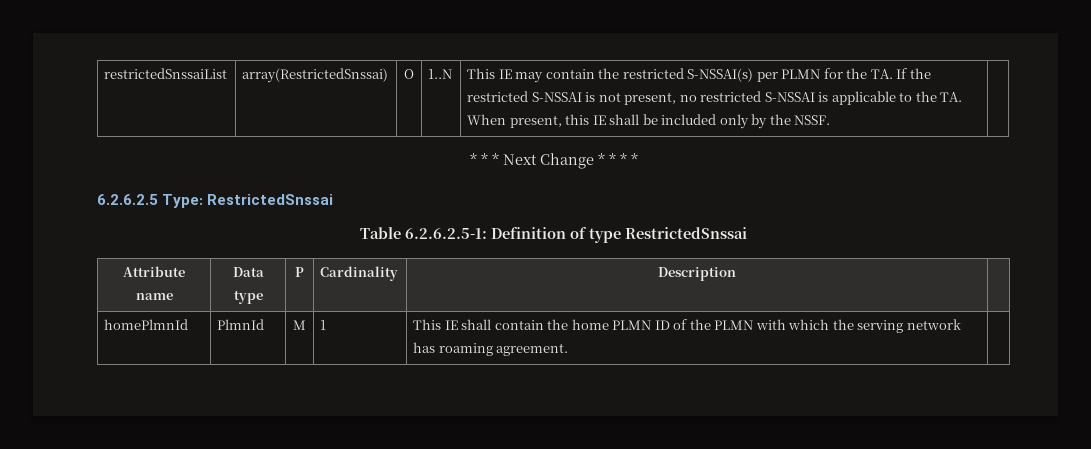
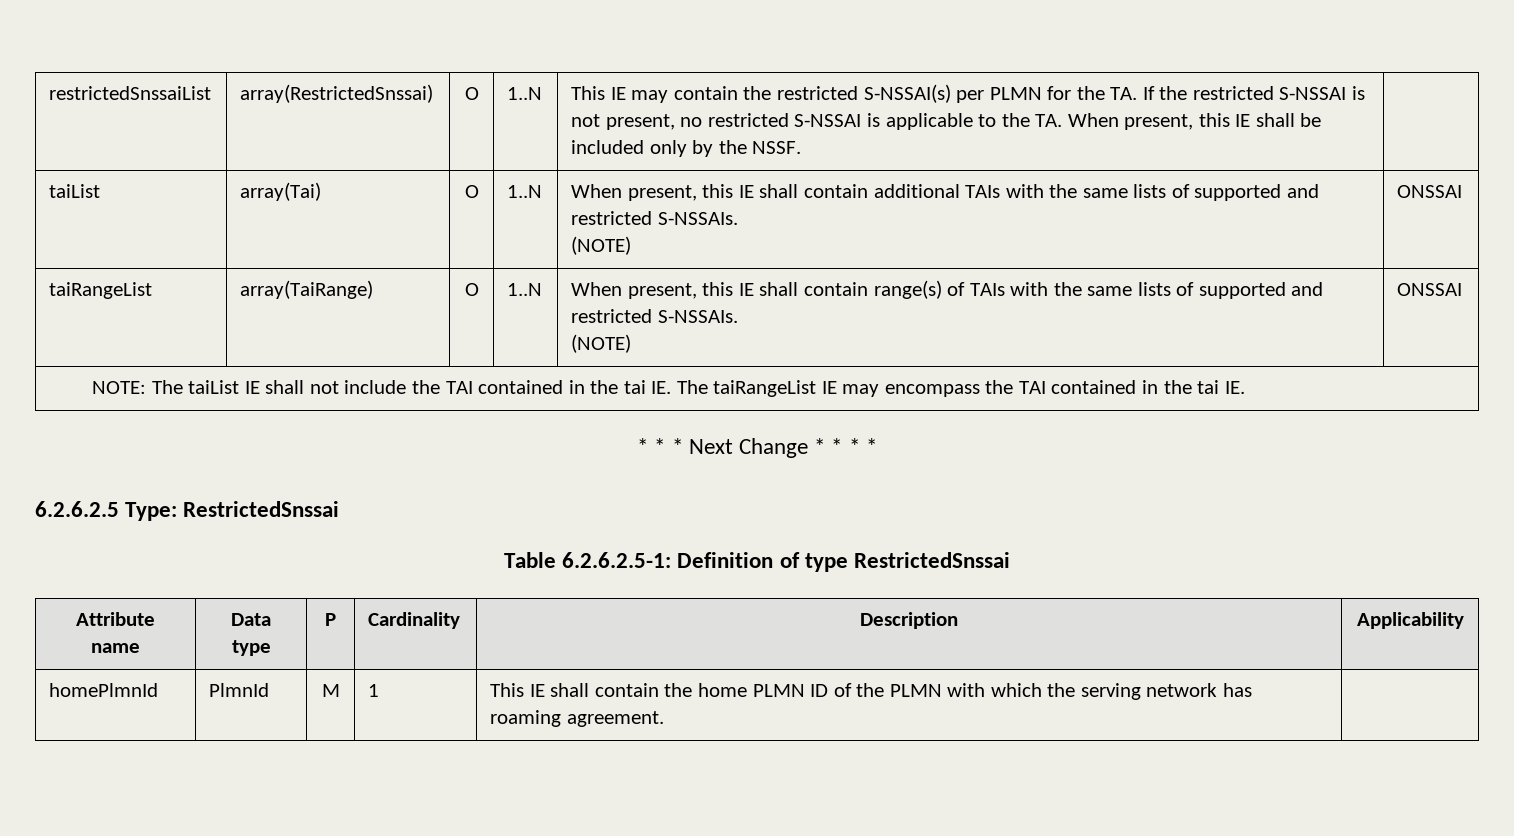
(831, 120) none -> [49,184,101,198] [240,182,322,201] [464,185,479,198] [507,185,543,198] [571,184,1319,201] [571,211,738,225] [571,236,632,255] [1397,185,1463,198] [49,282,153,299] [240,280,374,299] [464,283,479,296] [507,283,543,296] [571,280,1324,299] [571,309,738,323] [571,334,632,353] [1397,283,1463,296] [92,380,1245,397] // taiList | array(Tai) | O | 1..N | When present, this IE shall contain additional TAIs with the same lists of supported and restricted S-NSSAIs. // (NOTE) | ONSSAI // taiRangeList | array(TaiRange) | O | 1..N | When present, this IE shall contain range(s) of TAIs with the same lists of supported and restricted S-NSSAIs. // (NOTE) | ONSSAI // NOTE: The taiList IE shall not include the TAI contained in the tai IE. The taiRangeList IE may encompass the TAI contained in the tai IE.
(736, 274) none -> [1356,612,1464,629] Applicability

